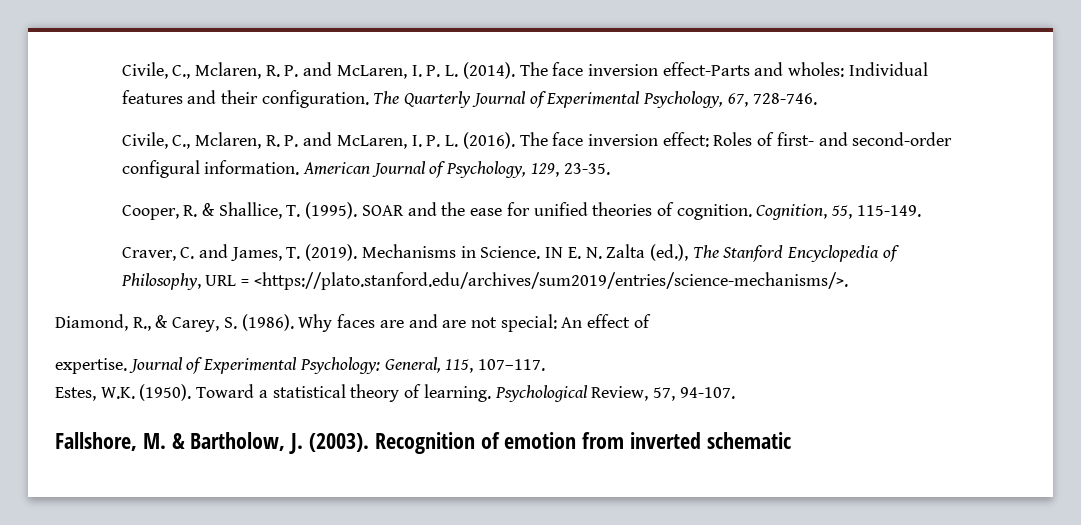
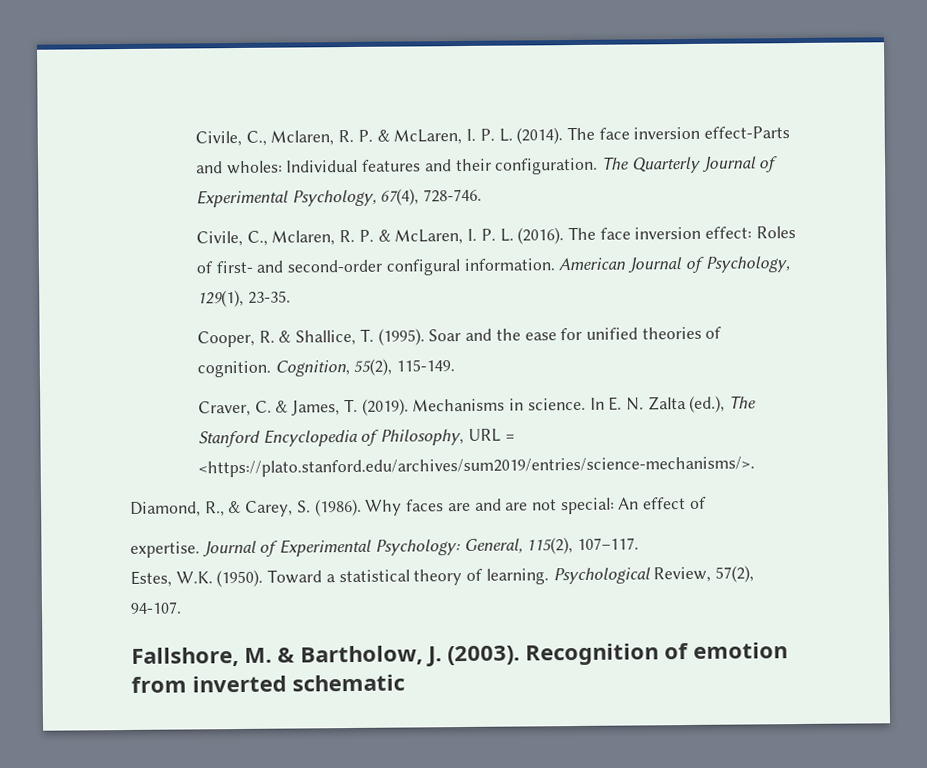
[121,62,333,79] Civile, C., Mclaren, R. P. and -> [194,129,390,147] Civile, C., Mclaren, R. P. &
[727,93,748,107] 67, -> [380,188,420,206] 67(4),
[303,132,333,146] and -> [377,229,391,242] &
[530,163,559,177] 129, -> [196,289,244,308] 129(1),
[361,205,404,216] SOAR -> [428,329,462,342] Soar
[831,205,853,219] 55, -> [353,358,393,376] 55(2),
[198,244,228,258] and -> [275,400,289,413] &
[480,246,564,259] Science. IN -> [527,397,605,411] science. In
[445,359,474,373] 115, -> [526,537,574,555] 115(2),
[652,387,675,401] 57, -> [714,565,754,583] 57(2),

